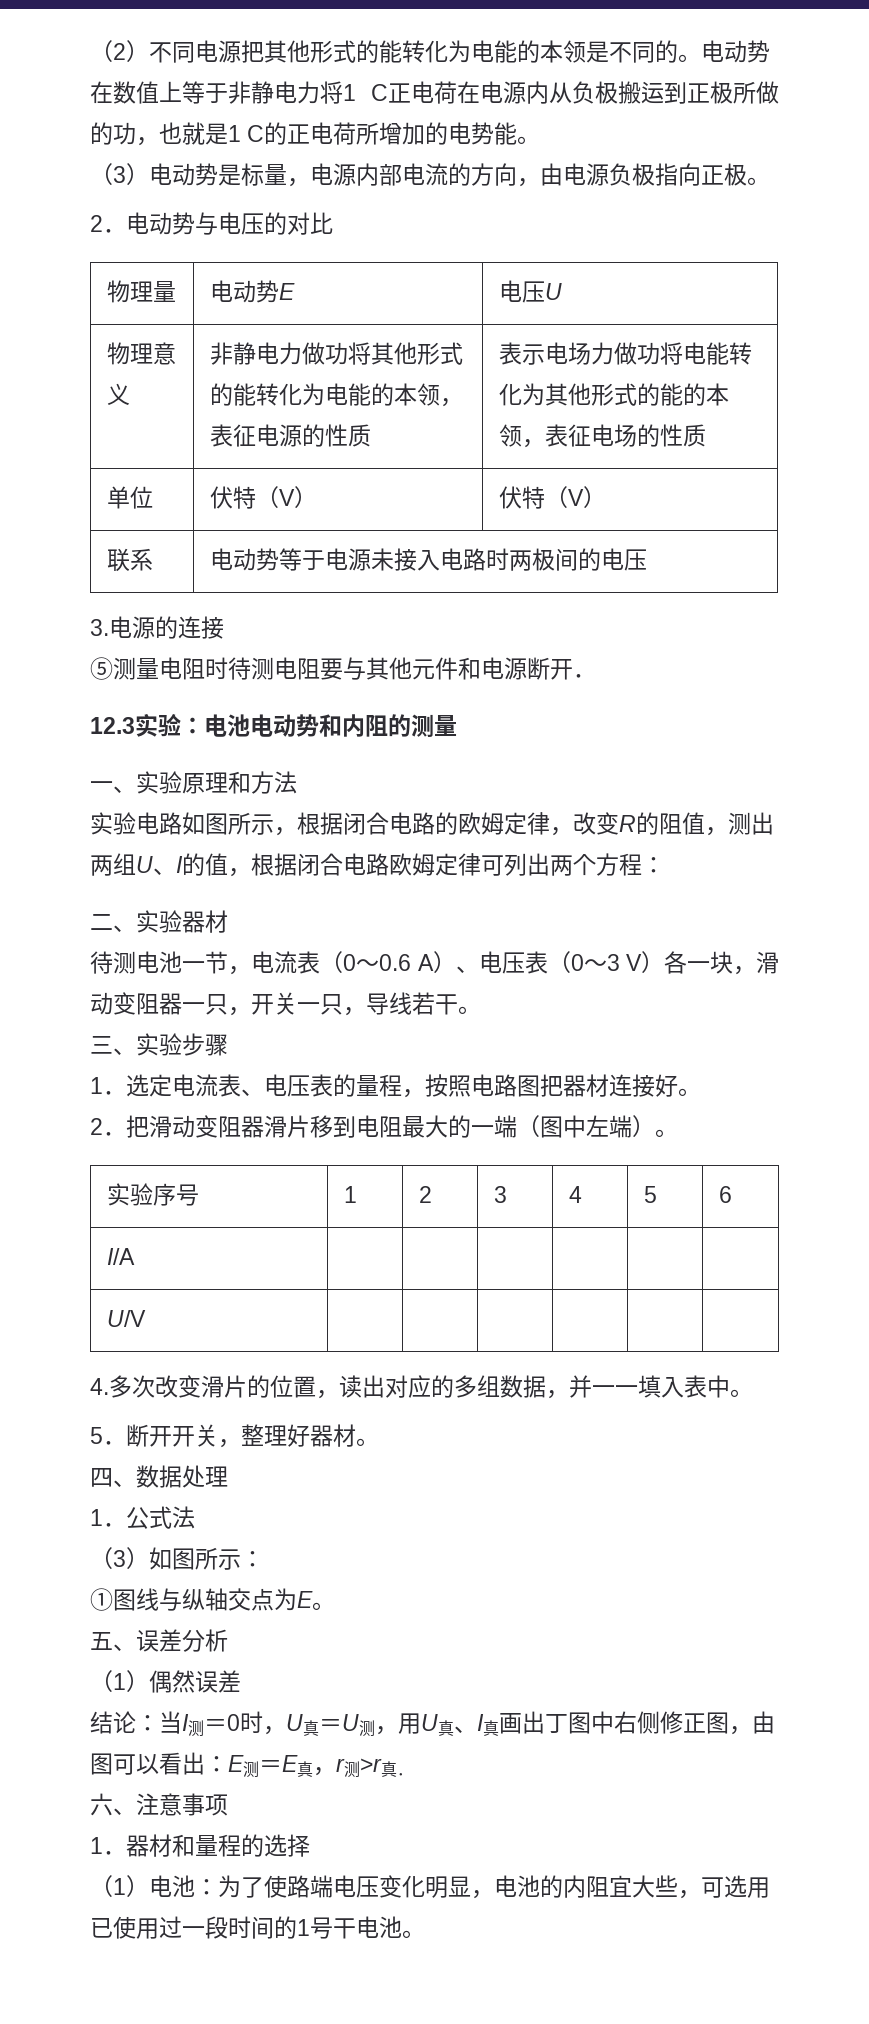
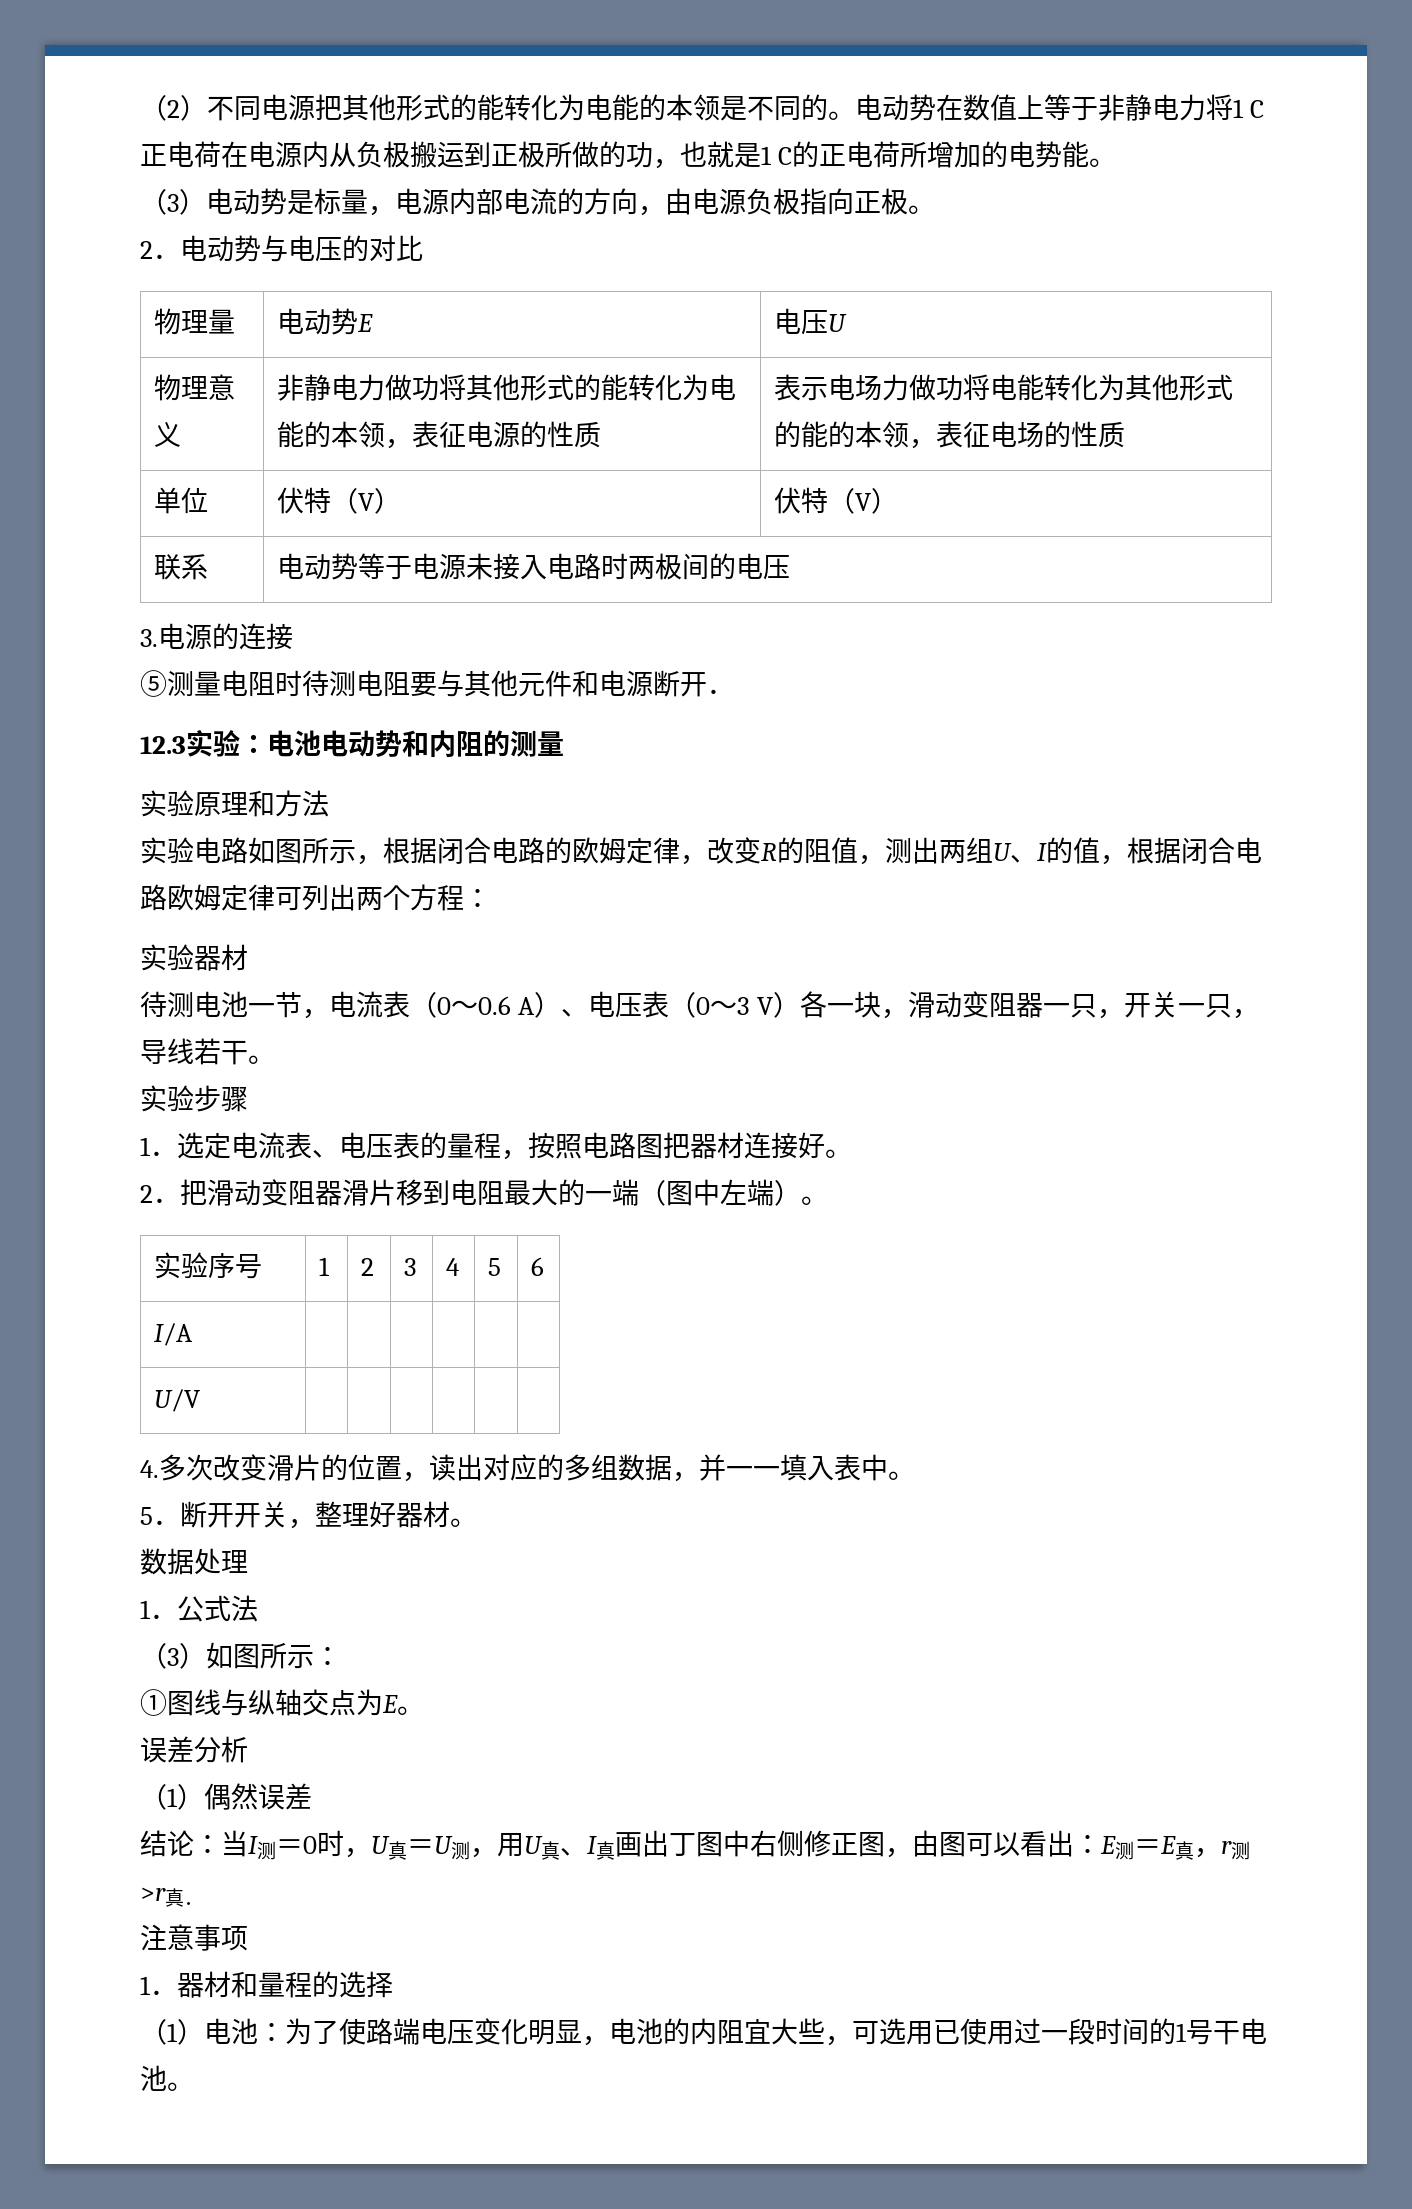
[90,781,136,793] 一、 -> (564, 743) none
[90,914,136,932] 二、 -> (491, 898) none
[90,1036,136,1055] 三、 -> (275, 1059) none
[90,1468,136,1487] 四、 -> (477, 1522) none
[90,1632,136,1651] 五、 -> (424, 1710) none
[90,1793,136,1816] 六、 -> (203, 1903) none

